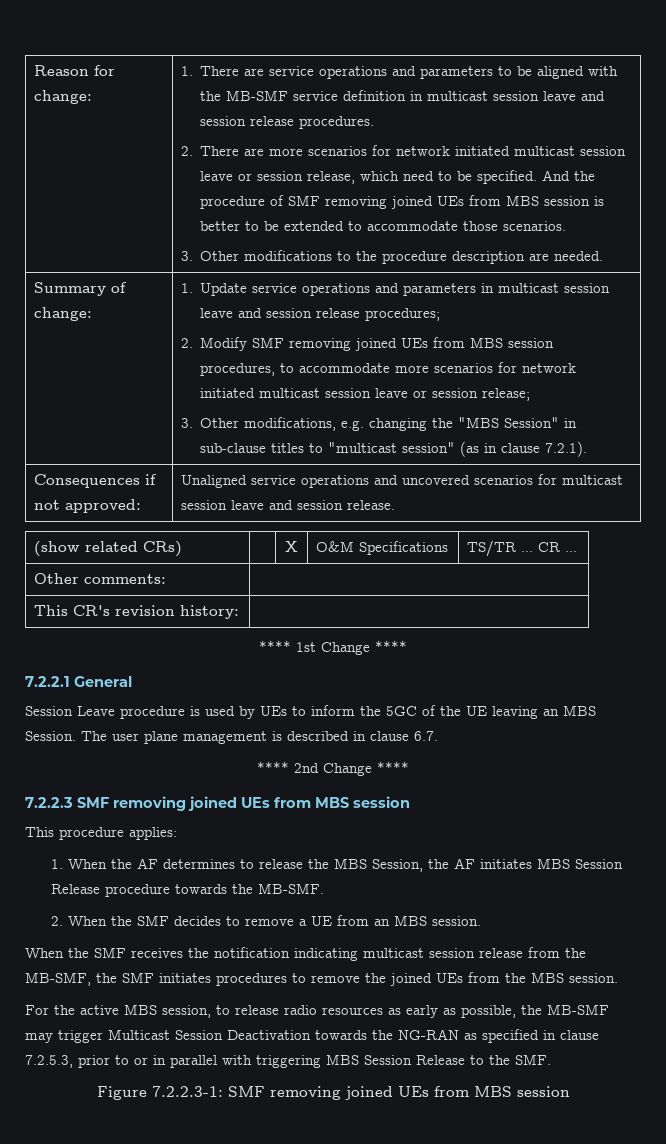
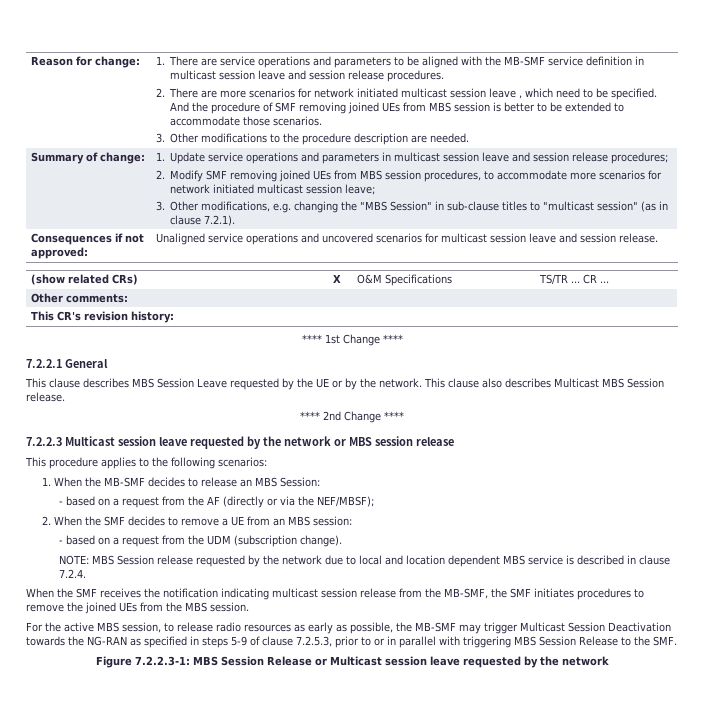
[238,171,356,184] or session release, -> [519,95,523,99] ,
[375,388,531,401] leave or session release; -> [345,184,376,195] leave;
[25,705,596,719] [25,731,438,744] Session Leave procedure is used by UEs to inform the 5GC of the UE leaving an MBS Session. The user plane management is described in clause 6.7. -> [25,378,664,390] [26,392,65,402] This clause describes MBS Session Leave requested by the UE or by the network. This clause also describes Multicast MBS Session release.
[77,796,410,811] SMF removing joined UEs from MBS session -> [65,436,454,449] Multicast session leave requested by the network or MBS session release
[129,827,177,840] [51,858,624,872] [51,883,325,897] applies: // 1. When the AF determines to release the MBS Session, the AF initiates MBS Session Release procedure towards the MB-SMF. -> [101,457,267,469] [42,477,321,487] [58,496,374,508] applies to the following scenarios: // 1. When the MB-SMF decides to release an MBS Session: // - based on a request from the AF (directly or via the NEF/MBSF);
[432,916,482,926] session. -> [313,516,353,526] [58,535,342,547] [58,555,670,567] [58,569,86,578] session: // - based on a request from the UDM (subscription change). // NOTE: MBS Session release requested by the network due to local and location dependent MBS service is described in clause 7.2.4.
(556, 1035) none -> [202,636,260,648] steps 5-9 of
[227,1086,570,1100] SMF removing joined UEs from MBS session -> [192,656,609,668] MBS Session Release or Multicast session leave requested by the network

